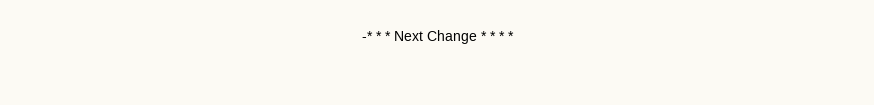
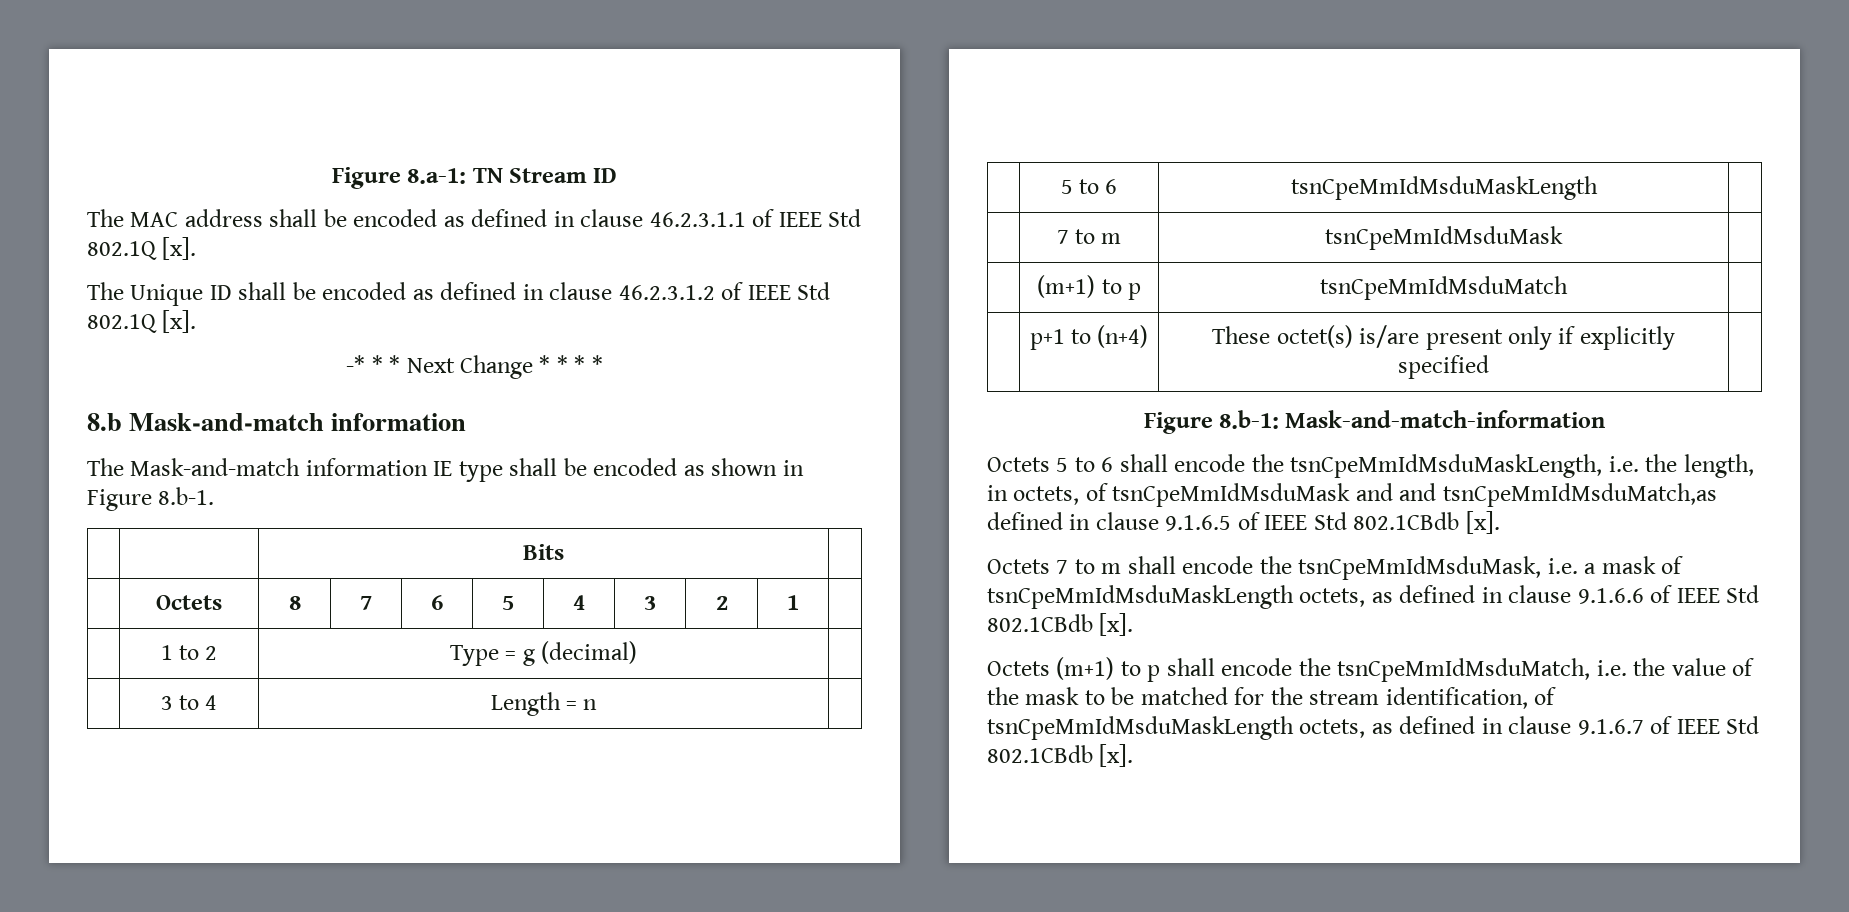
(361, 36) none -> [331,167,618,189] [87,209,862,227] [87,237,197,260] [87,282,831,306] [87,310,197,333] Figure 8.a-1: TN Stream ID // The MAC address shall be encoded as defined in clause 46.2.3.1.1 of IEEE Std 802.1Q [x]. // The Unique ID shall be encoded as defined in clause 46.2.3.1.2 of IEEE Std 802.1Q [x]. //
(514, 36) none -> [87,413,467,431] [87,458,804,482] [87,487,215,511] [523,544,564,560] [156,595,222,610] [288,596,301,610] [360,596,372,610] [431,595,443,610] [502,596,514,610] [573,595,585,610] [644,596,656,610] [715,596,728,610] [787,595,799,610] [160,645,218,660] [449,641,638,666] [160,695,218,710] [490,692,598,716] [1060,179,1118,194] [1290,176,1598,200] [1056,229,1122,244] [1325,226,1563,250] [1037,275,1141,300] [1320,276,1568,300] [1029,325,1149,350] [1212,325,1675,350] [1398,355,1489,379] [1143,410,1606,434] [987,454,1754,478] [987,483,1717,507] [987,511,1500,534] [987,556,1684,580] [987,585,1760,609] [987,613,1134,636] [987,657,1755,682] [987,687,1557,709] [987,716,1760,740] [987,744,1134,767] // 8.b Mask-and-match information // The Mask-and-match information IE type shall be encoded as shown in Figure 8.b-1. // | | Bits | // | Octets | 8 | 7 | 6 | 5 | 4 | 3 | 2 | 1 | // | 1 to 2 | Type = g (decimal) | // | 3 to 4 | Length = n | // | 5 to 6 | tsnCpeMmIdMsduMaskLength | // | 7 to m | tsnCpeMmIdMsduMask | // | (m+1) to p | tsnCpeMmIdMsduMatch | // | p+1 to (n+4) | These octet(s) is/are present only if explicitly specified | // Figure 8.b-1: Mask-and-match-information // Octets 5 to 6 shall encode the tsnCpeMmIdMsduMaskLength, i.e. the length, in octets, of tsnCpeMmIdMsduMask and and tsnCpeMmIdMsduMatch,as defined in clause 9.1.6.5 of IEEE Std 802.1CBdb [x]. // Octets 7 to m shall encode the tsnCpeMmIdMsduMask, i.e. a mask of tsnCpeMmIdMsduMaskLength octets, as defined in clause 9.1.6.6 of IEEE Std 802.1CBdb [x]. // Octets (m+1) to p shall encode the tsnCpeMmIdMsduMatch, i.e. the value of the mask to be matched for the stream identification, of tsnCpeMmIdMsduMaskLength octets, as defined in clause 9.1.6.7 of IEEE Std 802.1CBdb [x].

